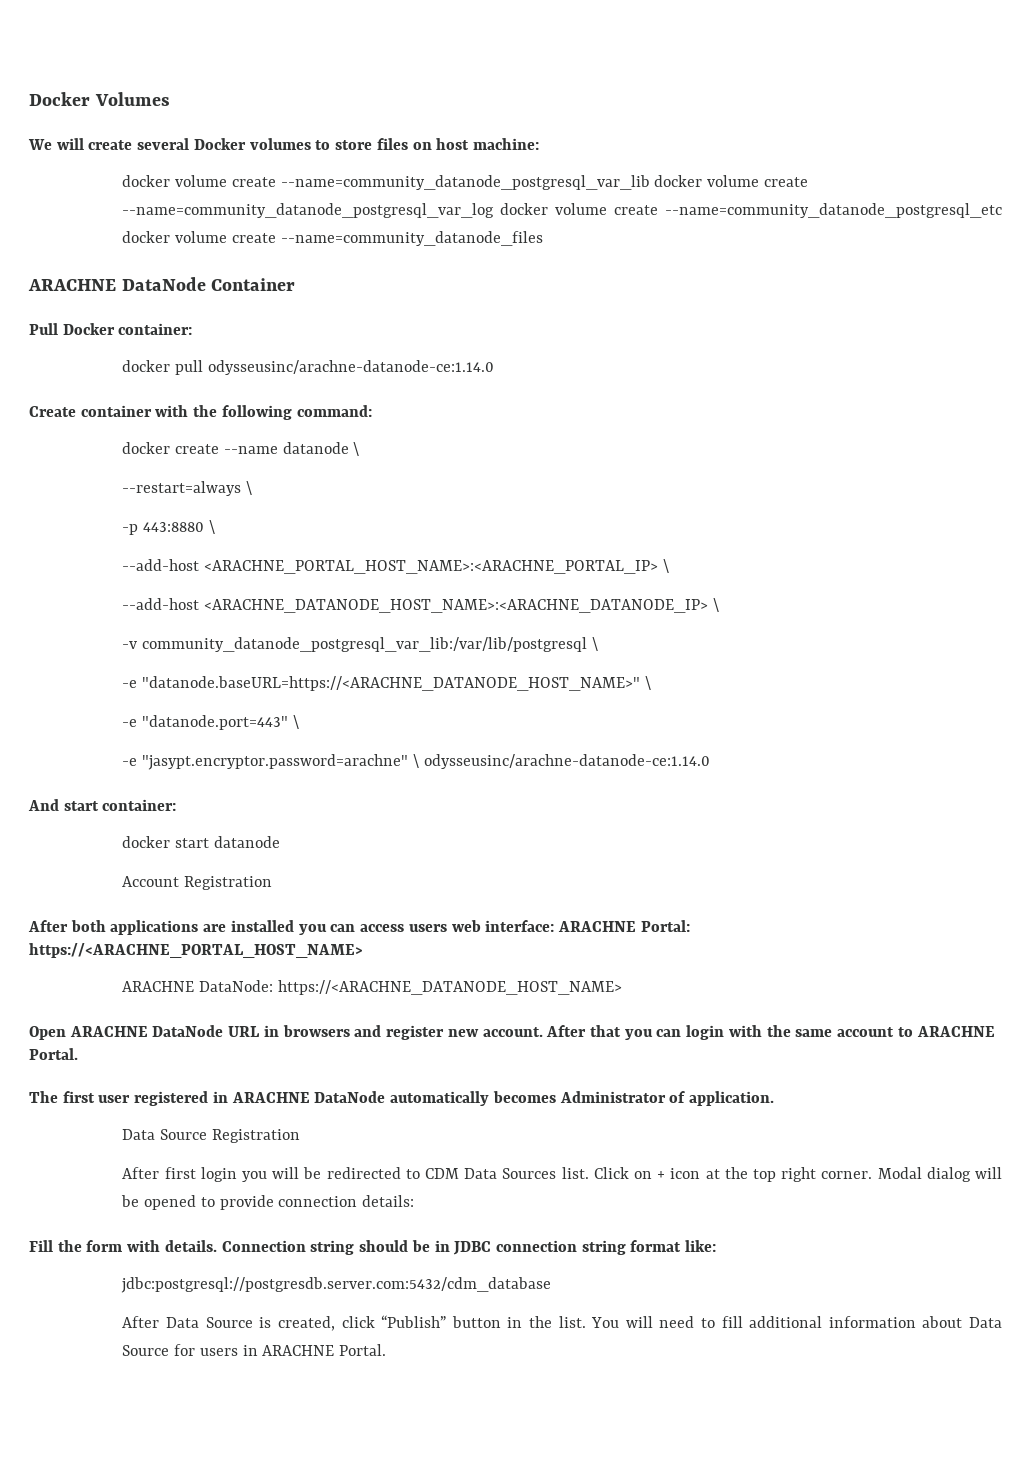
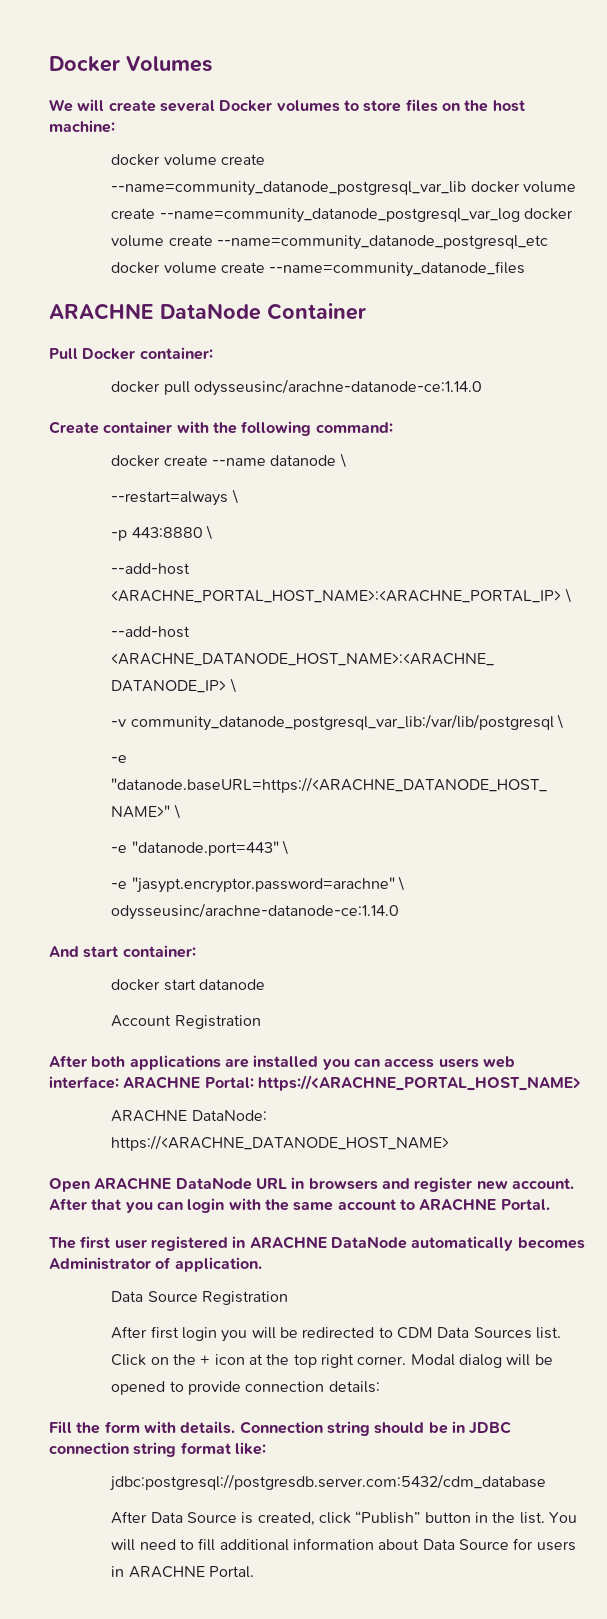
(432, 146) none -> [464,100,489,112] the
(653, 1175) none -> [172,1354,196,1365] the

